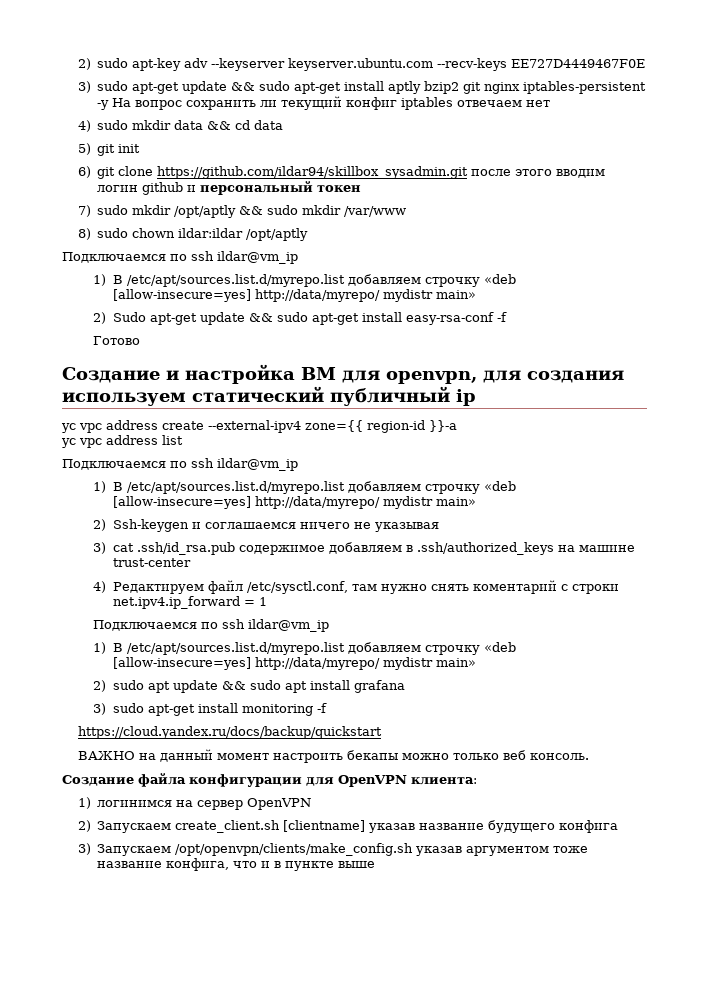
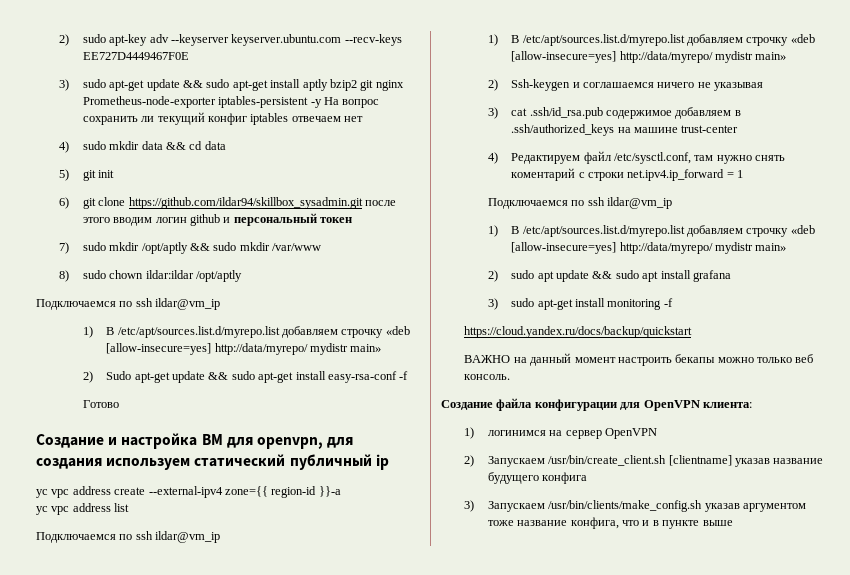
(520, 88) none -> [82,96,216,108] Prometheus-node-exporter
[174,820,280,833] create_client.sh -> [548,455,667,466] /usr/bin/create_client.sh
[174,843,413,856] /opt/openvpn/clients/make_config.sh -> [548,500,703,512] /usr/bin/clients/make_config.sh

